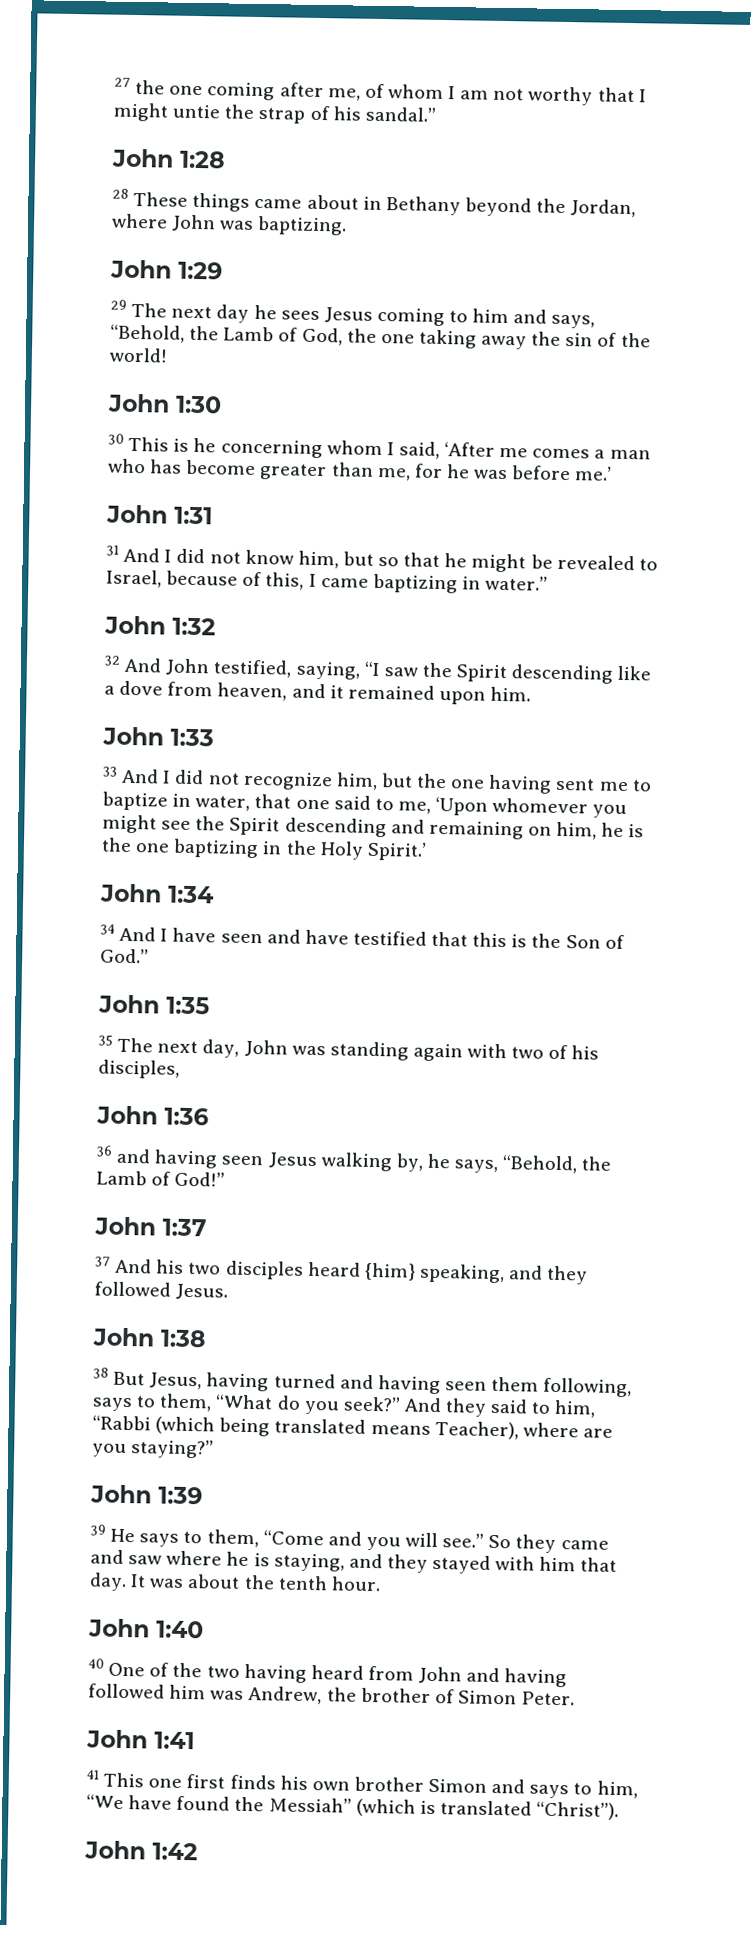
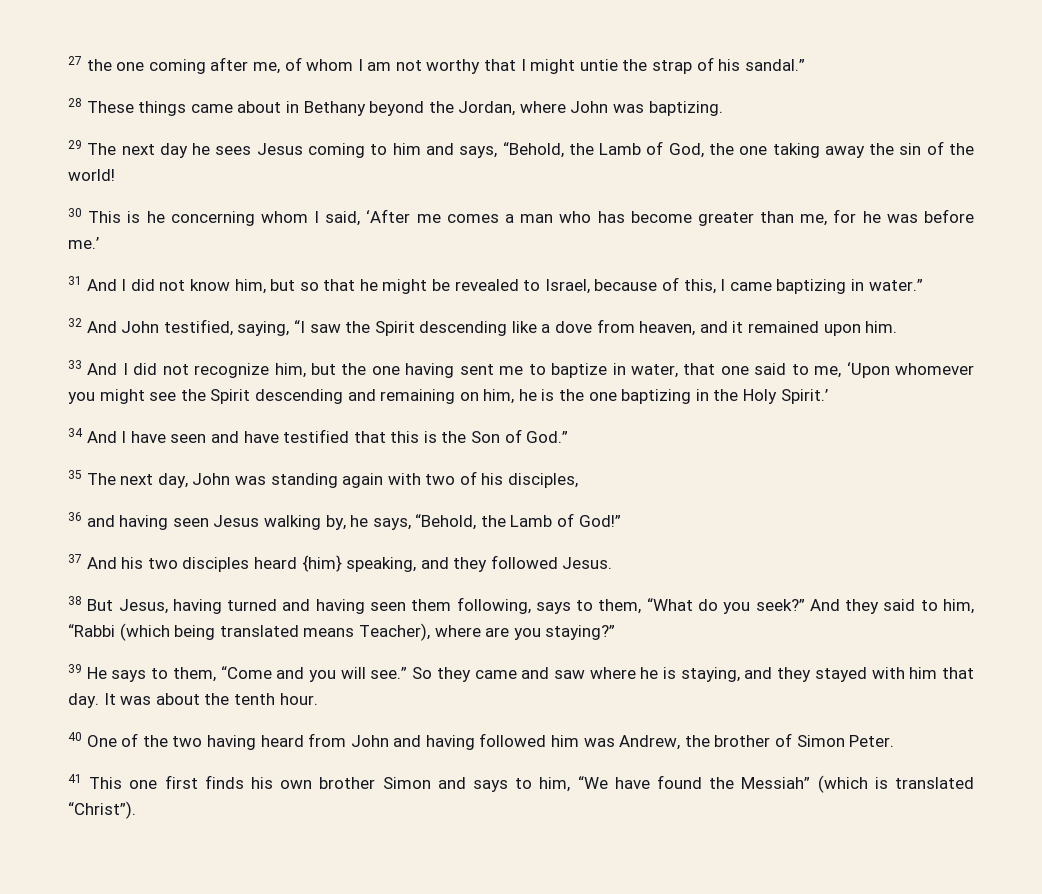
[111,148,226,169] // John 1:28 -> (805, 65) none
[110,259,223,280] // John 1:29 -> (723, 108) none
[108,393,222,414] // John 1:30 -> (115, 175) none
[106,504,213,525] // John 1:31 -> (99, 243) none
[104,615,216,636] // John 1:32 -> (923, 285) none
[102,726,214,747] // John 1:33 -> (898, 327) none
[100,883,214,904] // John 1:34 -> (828, 396) none
[98,994,210,1015] // John 1:35 -> (569, 437) none
[96,1105,209,1126] // John 1:36 -> (579, 480) none
[94,1216,207,1237] // John 1:37 -> (621, 521) none
[92,1327,207,1348] // John 1:38 -> (613, 563) none
[90,1484,203,1505] // John 1:39 -> (616, 632) none
[88,1618,204,1639] // John 1:40 -> (318, 699) none
[86,1729,195,1750] // John 1:41 -> (895, 741) none
[84,1840,198,1861] // John 1:42 -> (136, 810) none

